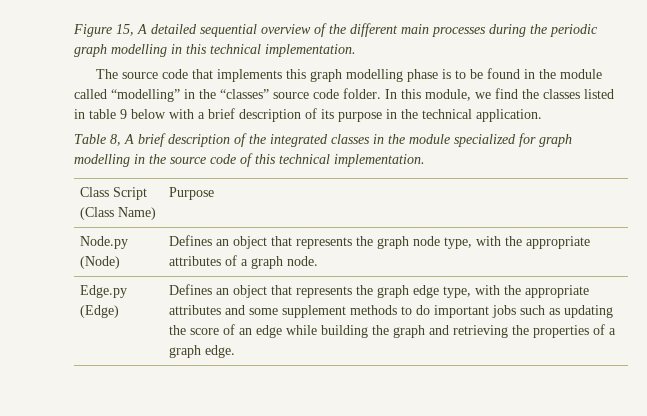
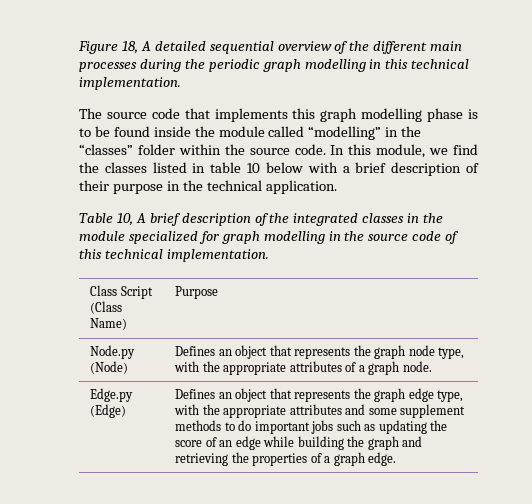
[116,24,134,36] 15, -> [121,41,138,54] 18,
[524,69,536,79] in -> [153,126,191,137] inside
[273,88,381,99] source code folder. -> [137,144,326,155] folder within the source code.
[120,109,127,119] 9 -> [247,163,261,173] 10
[321,109,334,119] its -> [79,180,109,191] their
[110,134,121,146] 8, -> [116,213,133,226] 10,

